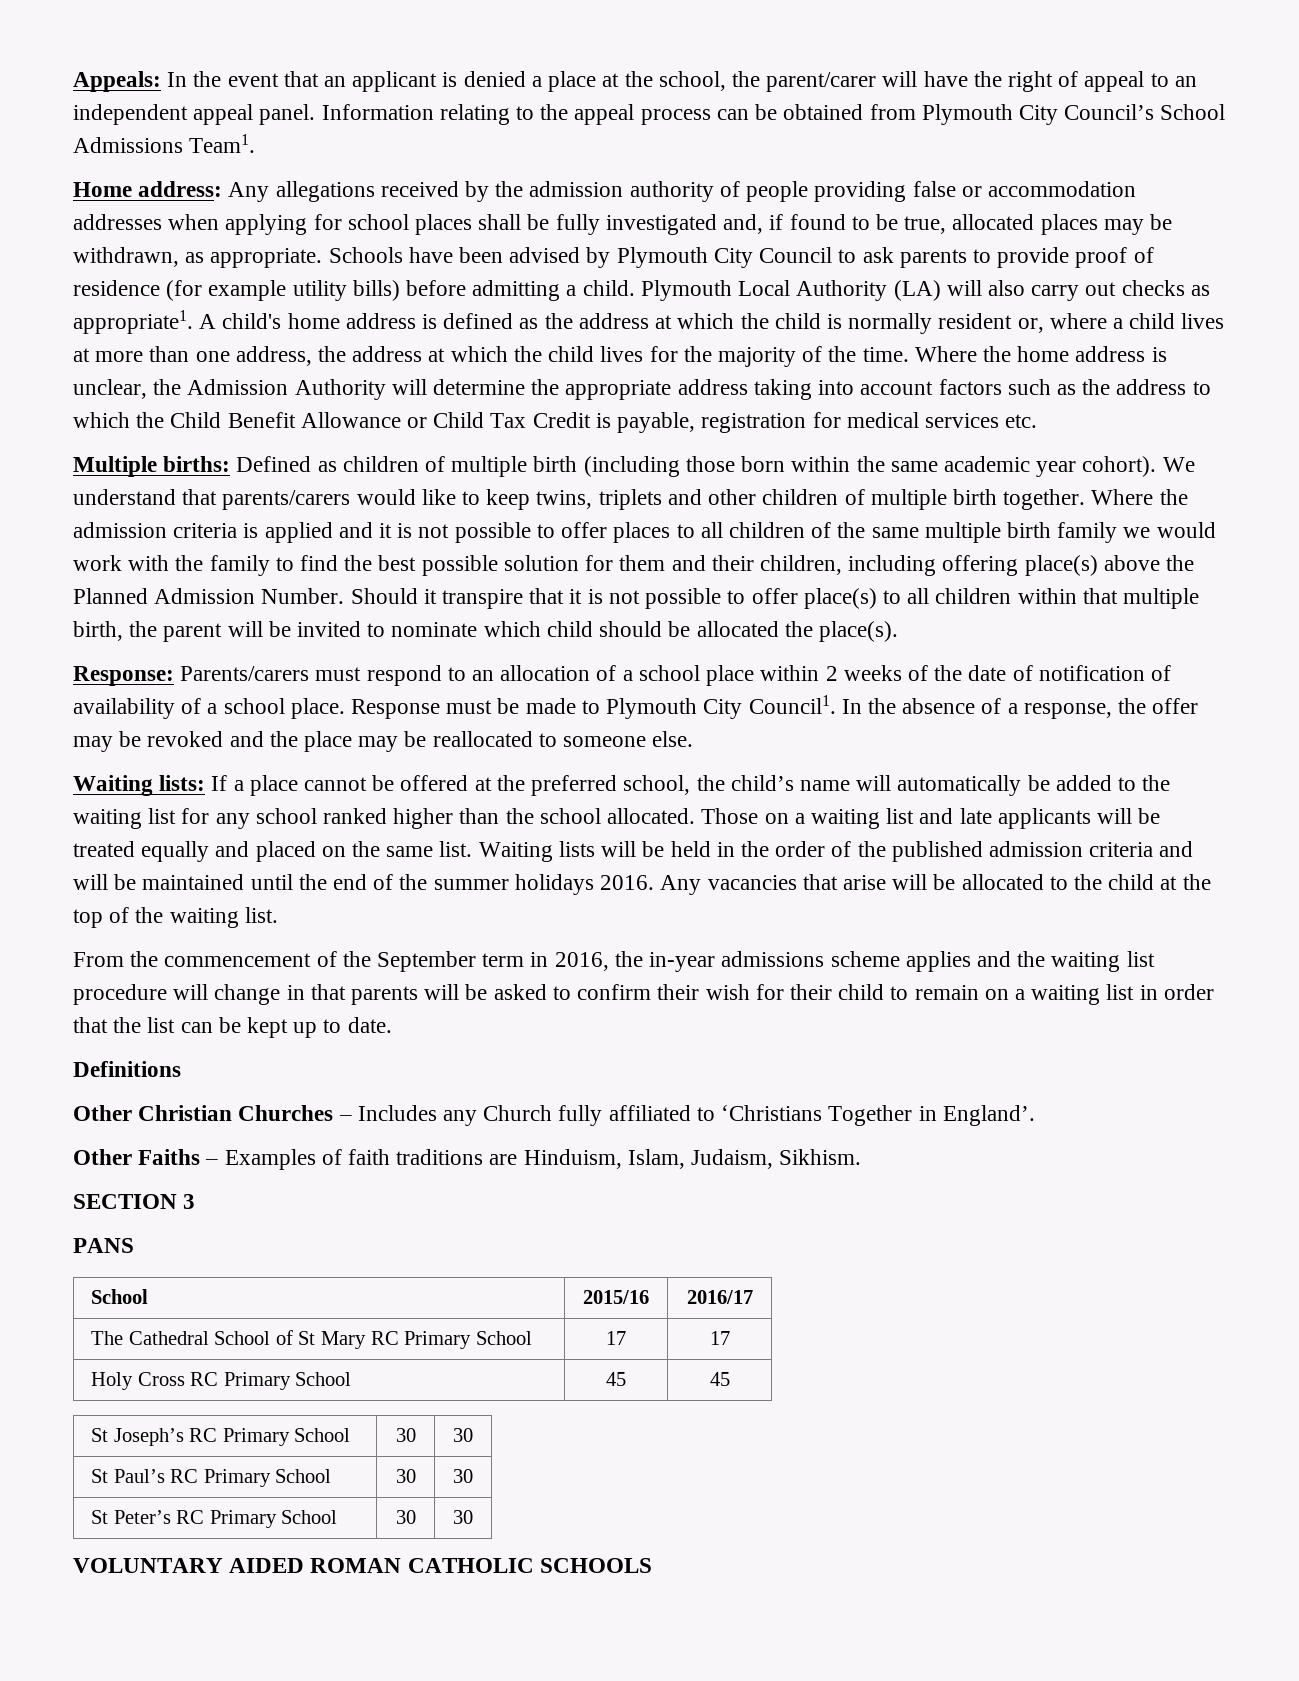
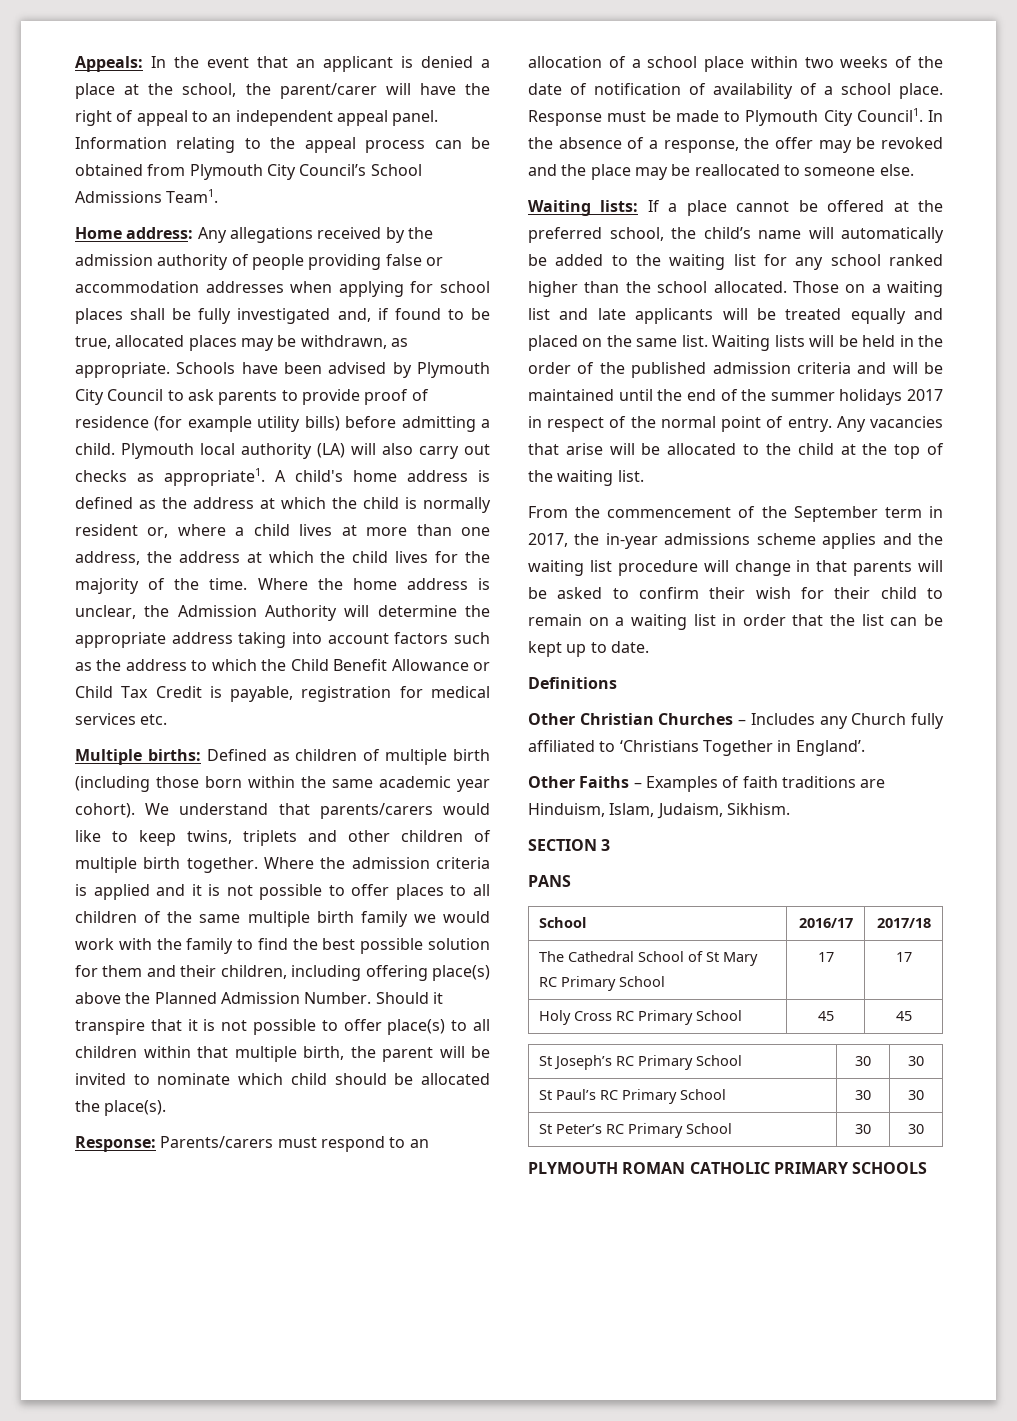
[738,280,888,301] Local Authority -> [200,443,312,459] local authority
[825,666,838,681] 2 -> [804,57,834,68] two
[600,875,655,890] 2016. -> [907,389,943,401] [528,416,832,432] 2017 in respect of the normal point of entry.
[554,952,609,971] 2016, -> [528,533,568,547] 2017,
[583,1290,649,1304] [686,1290,753,1304] 2015/16 | 2016/17 -> [798,918,853,928] [876,918,931,928] 2016/17 | 2017/18
[73,1558,305,1573] VOLUNTARY AIDED -> [528,1162,618,1174] PLYMOUTH
(534, 1565) none -> [773,1162,848,1174] PRIMARY

